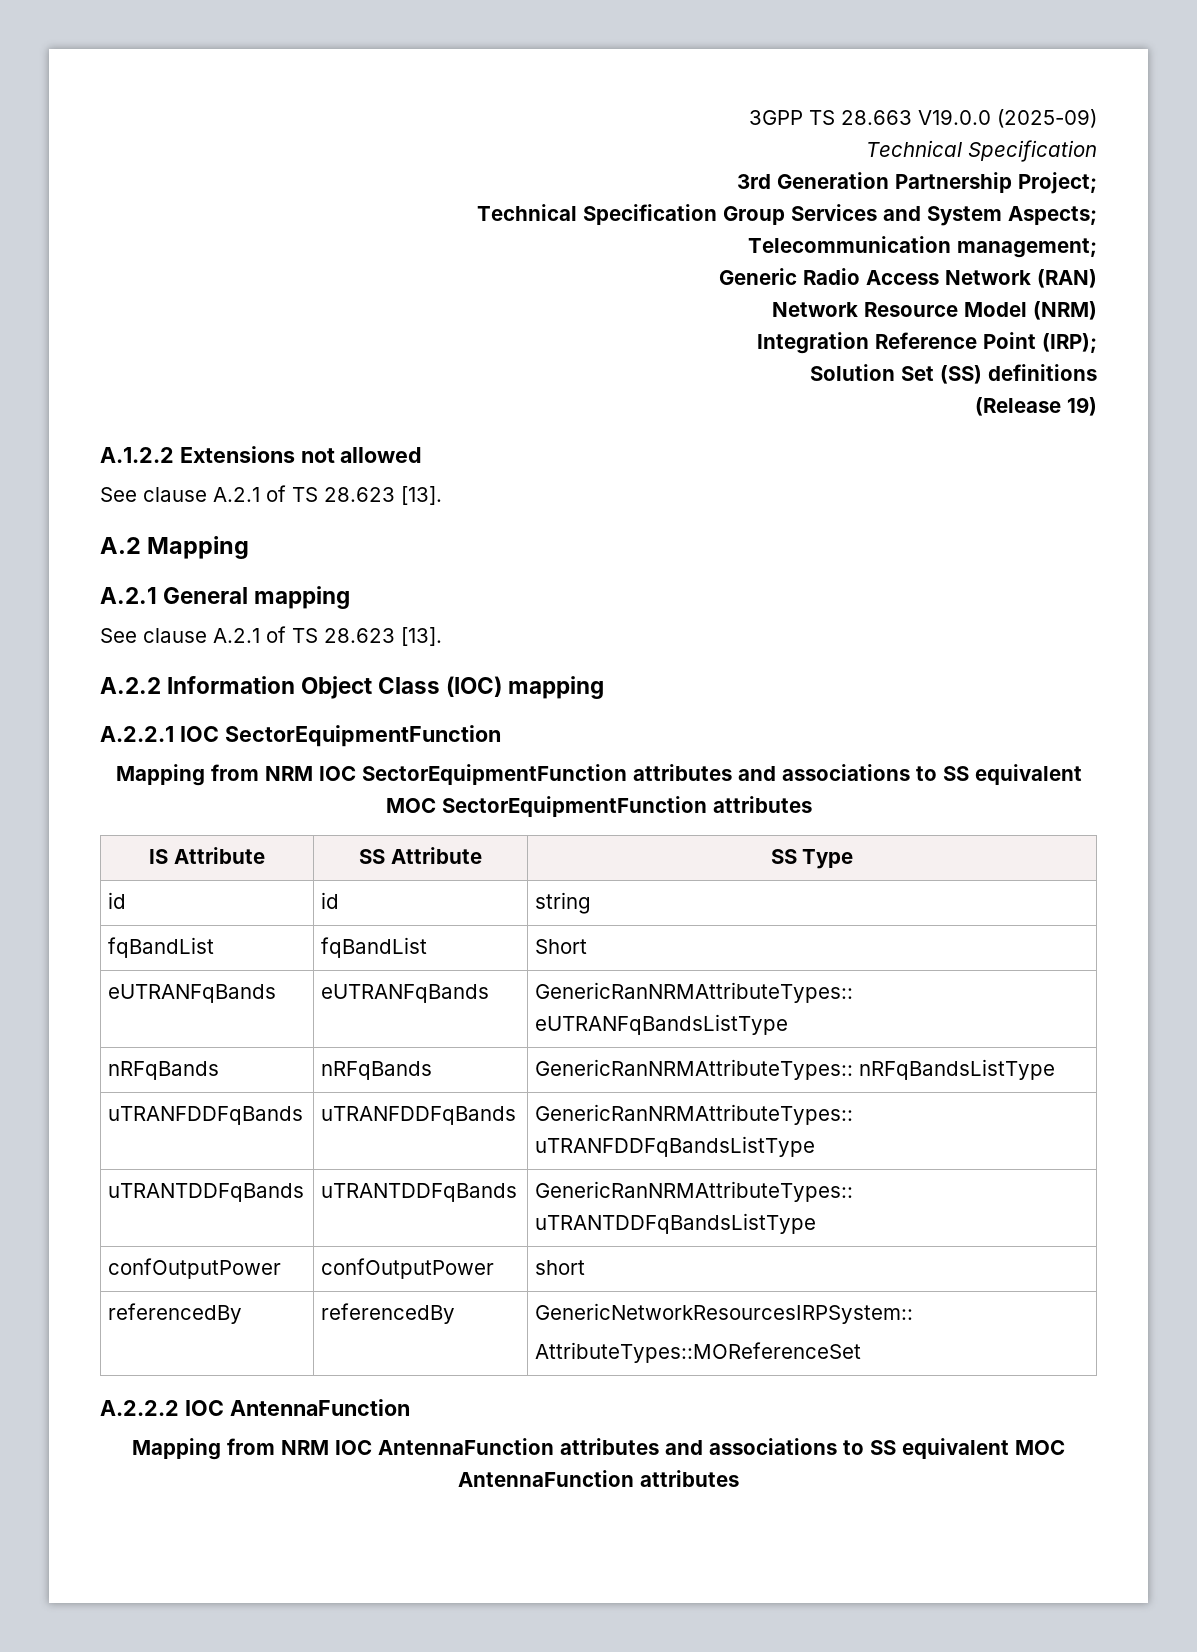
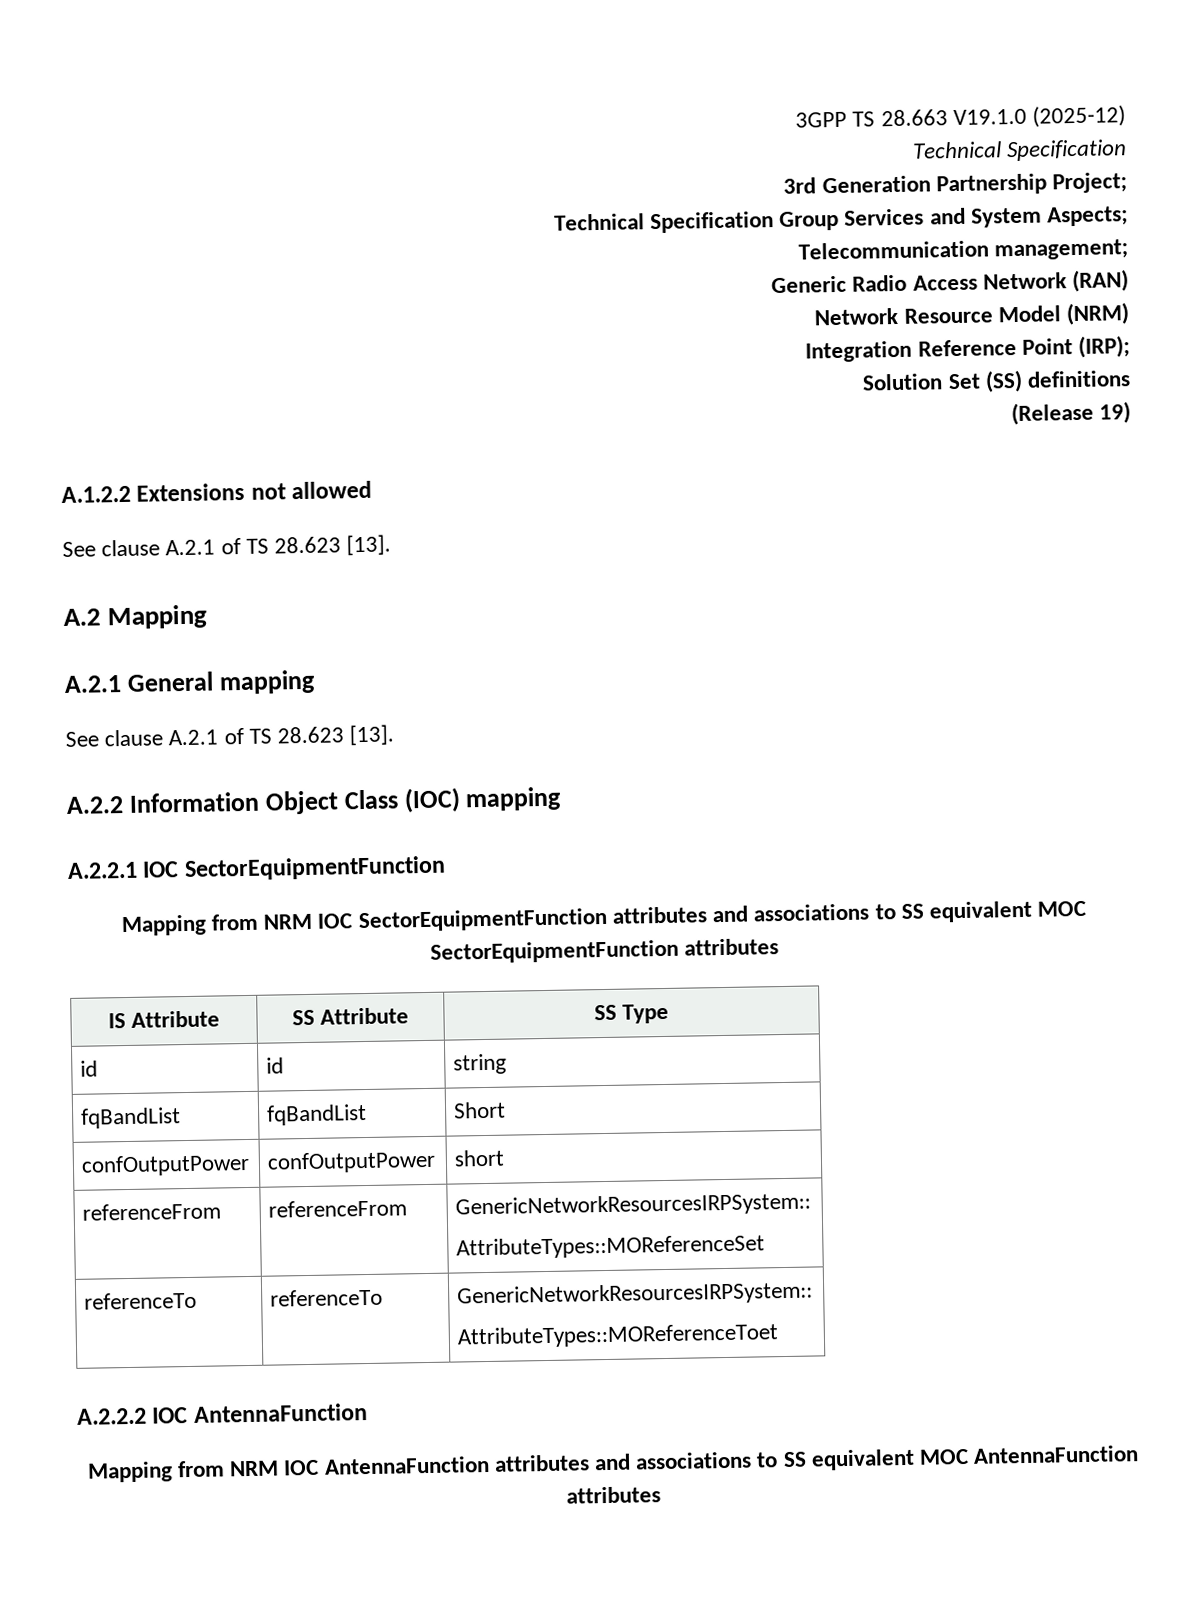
[918,109,1097,128] V19.0.0 (2025-09) -> [952,105,1126,128] V19.1.0 (2025-12)
[108,984,277,1003] [321,984,490,1003] [535,982,854,1003] [535,1014,789,1035] [108,1061,220,1080] [321,1061,433,1080] [535,1059,1056,1080] [108,1106,304,1125] [321,1106,517,1125] [535,1104,854,1125] [535,1136,816,1157] [108,1183,305,1202] [321,1183,518,1202] [535,1181,854,1202] [535,1213,817,1234] // eUTRANFqBands | eUTRANFqBands | GenericRanNRMAttributeTypes:: eUTRANFqBandsListType // nRFqBands | nRFqBands | GenericRanNRMAttributeTypes:: nRFqBandsListType // uTRANFDDFqBands | uTRANFDDFqBands | GenericRanNRMAttributeTypes:: uTRANFDDFqBandsListType // uTRANTDDFqBands | uTRANTDDFqBands | GenericRanNRMAttributeTypes:: uTRANTDDFqBandsListType -> (507, 1110) none
[108,1303,243,1324] [321,1303,456,1324] referencedBy | referencedBy -> [82,1202,222,1221] [268,1199,408,1218] referenceFrom | referenceFrom
(862, 1352) none -> [84,1291,198,1310] [270,1288,384,1307] [457,1281,814,1308] [457,1323,780,1349] // referenceTo | referenceTo | GenericNetworkResourcesIRPSystem:: // AttributeTypes::MOReferenceToet

